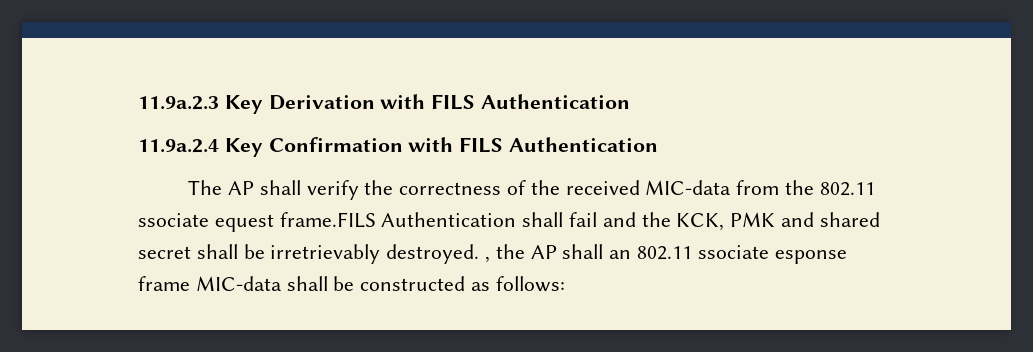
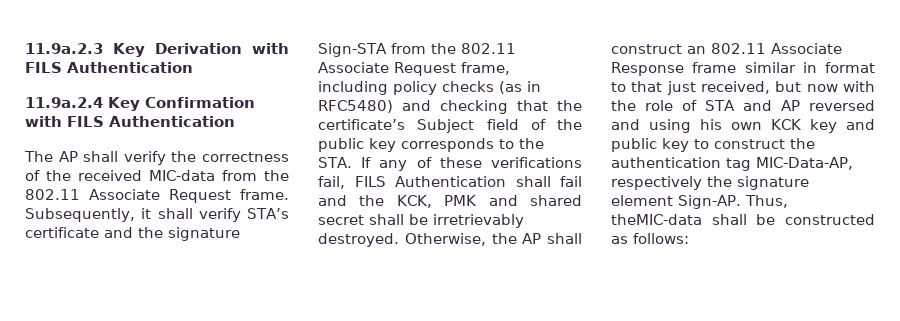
[138,212,376,232] ssociate equest frame.FILS -> [89,189,289,203] [25,208,290,222] [25,227,240,241] [318,43,516,57] [318,62,510,76] [318,81,541,95] [318,100,582,114] [318,119,582,133] [318,138,544,152] [318,157,582,171] [318,176,386,189] Associate Request frame. Subsequently, it shall verify STA’s certificate and the signature Sign-STA from the 802.11 Associate Request frame, including policy checks (as in RFC5480) and checking that the certificate’s Subject field of the public key corresponds to the STA. If any of these verifications fail, FILS
[485,256,491,263] , -> [404,233,486,246] Otherwise,
(604, 251) none -> [611,44,682,54] construct
[697,245,847,264] [138,276,282,291] ssociate esponse frame MIC-data -> [771,43,842,54] [611,62,875,76] [611,81,875,95] [611,100,875,111] [611,119,875,133] [611,138,815,152] [611,157,853,171] [611,176,809,190] [611,195,788,209] [611,214,702,225] Associate Response frame similar in format to that just received, but now with the role of STA and AP reversed and using his own KCK key and public key to construct the authentication tag MIC-Data-AP, respectively the signature element Sign-AP. Thus, theMIC-data

